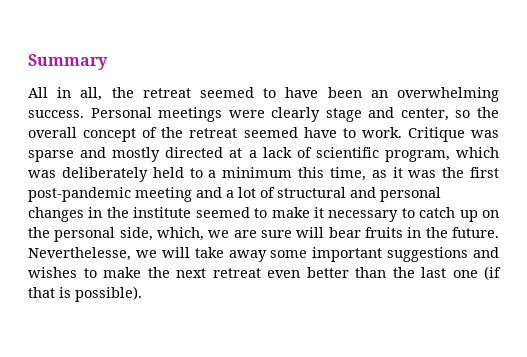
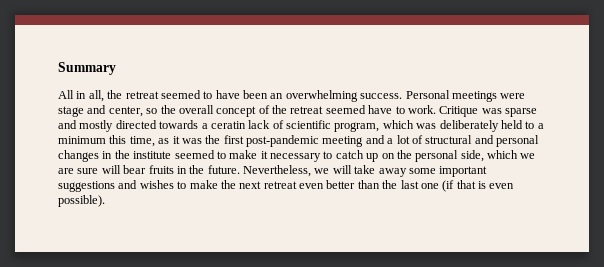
[271,107,321,122] clearly -> (526, 96) none
[229,148,257,158] at a -> [159,120,246,129] towards a ceratin
[157,227,204,241] which, -> [487,150,518,159] which
[28,247,131,261] Neverthelesse, -> [243,165,311,177] Nevertheless,
(71, 292) none -> [489,183,515,189] even

